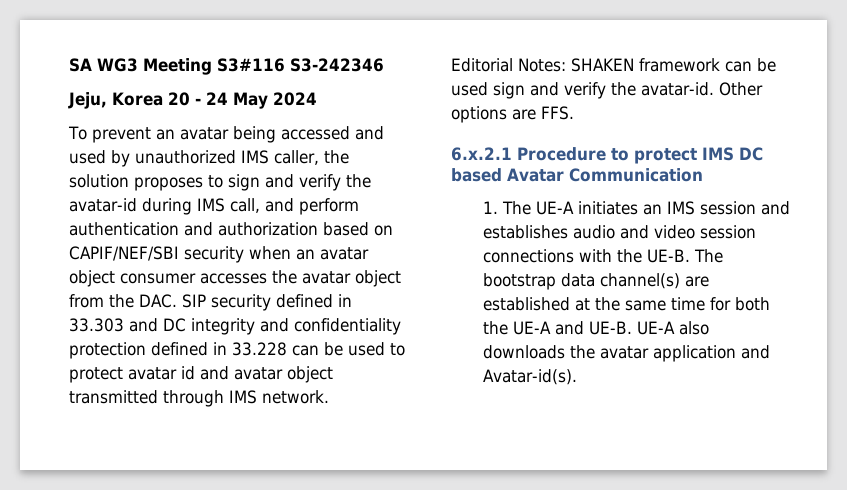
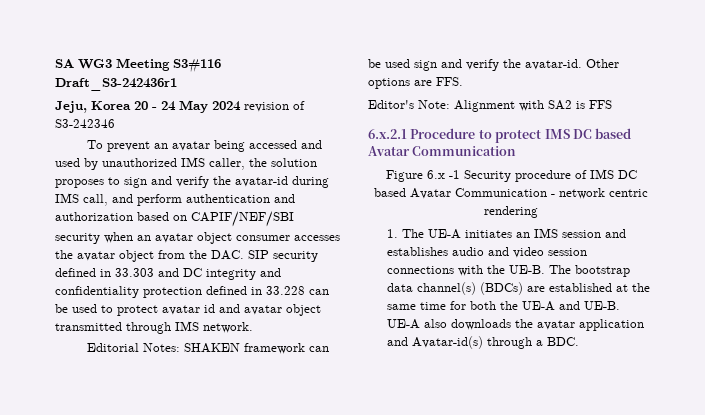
[290,58,384,72] S3-242346 -> [55,78,177,91] Draft_S3-242436r1
(317, 99) none -> [244,101,305,112] [55,119,115,128] revision of S3-242346
(574, 113) none -> [368,100,612,112] // Editor's Note: Alignment with SA2 is FFS
(703, 175) none -> [385,169,637,182] [374,188,648,199] [484,206,538,218] // Figure 6.x -1 Security procedure of IMS DC based Avatar Communication - network centric rendering
(680, 281) none -> [479,282,523,295] (BDCs)
[482,369,577,385] Avatar-id(s). -> [411,336,579,349] Avatar-id(s) through a BDC.

